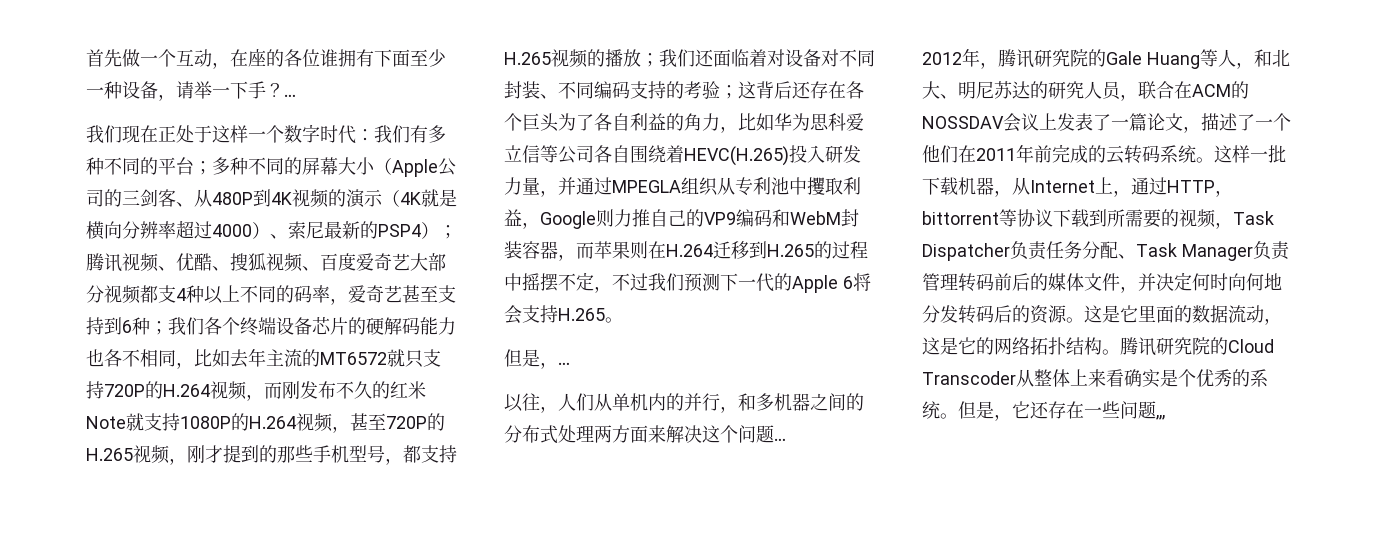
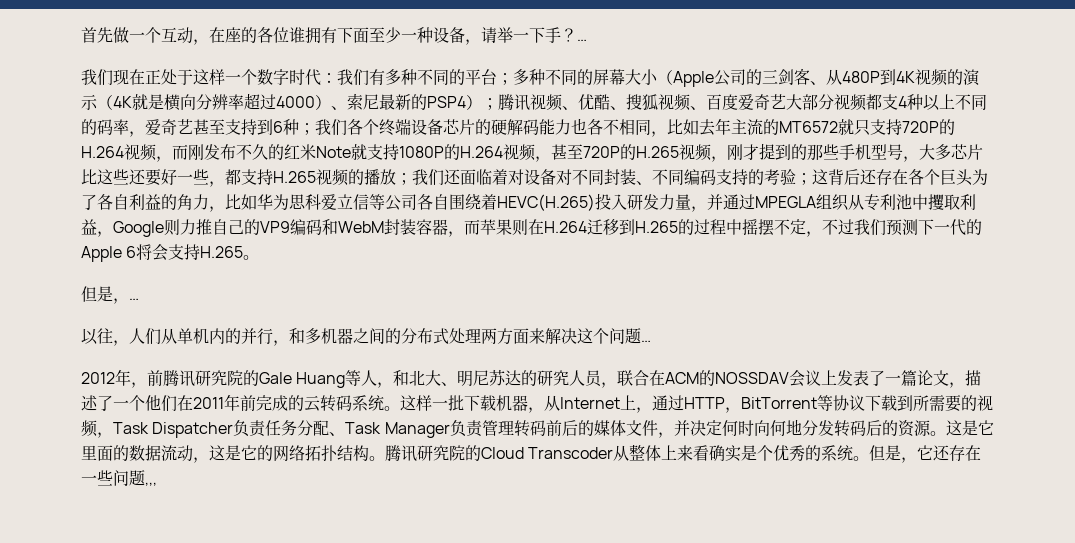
(403, 461) none -> [919,144,983,160] [81,169,225,187] 大多芯片比这些还要好一些，
(998, 65) none -> [147,370,163,386] 前
[922,211,999,225] bittorrent -> [741,397,817,409] BitTorrent

